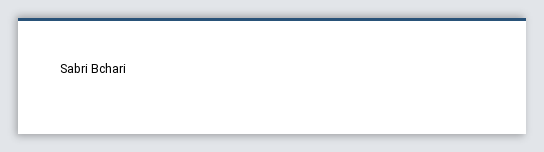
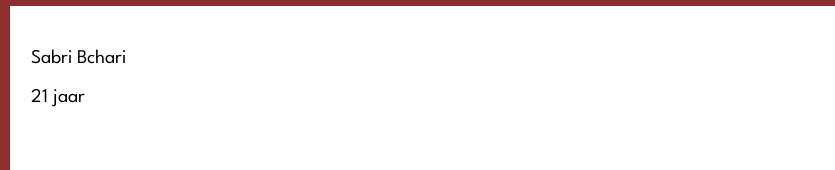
(127, 68) none -> [31,88,86,107] // 21 jaar

